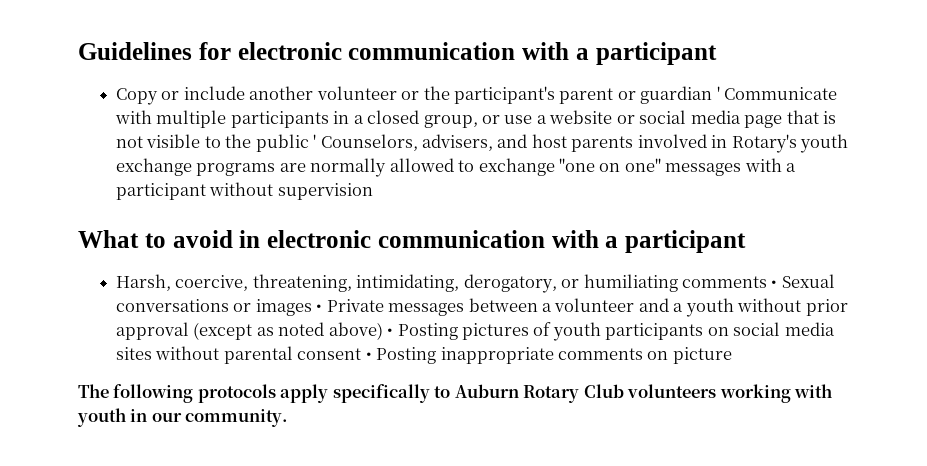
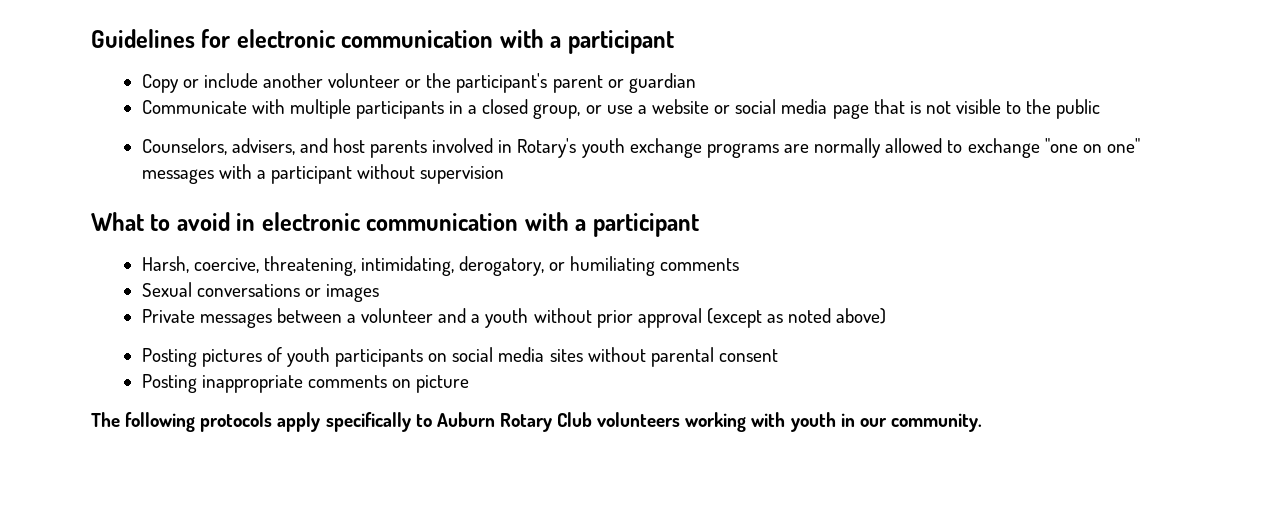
[716,86,720,100] ' -> (696, 83) //
[313,134,317,148] ' -> (1101, 109) //
[771,280,778,288] • -> (740, 264) //
[316,304,323,312] • -> (379, 293) //
[387,328,394,336] • -> (887, 316) //
[365,352,372,360] • -> (778, 355) //

